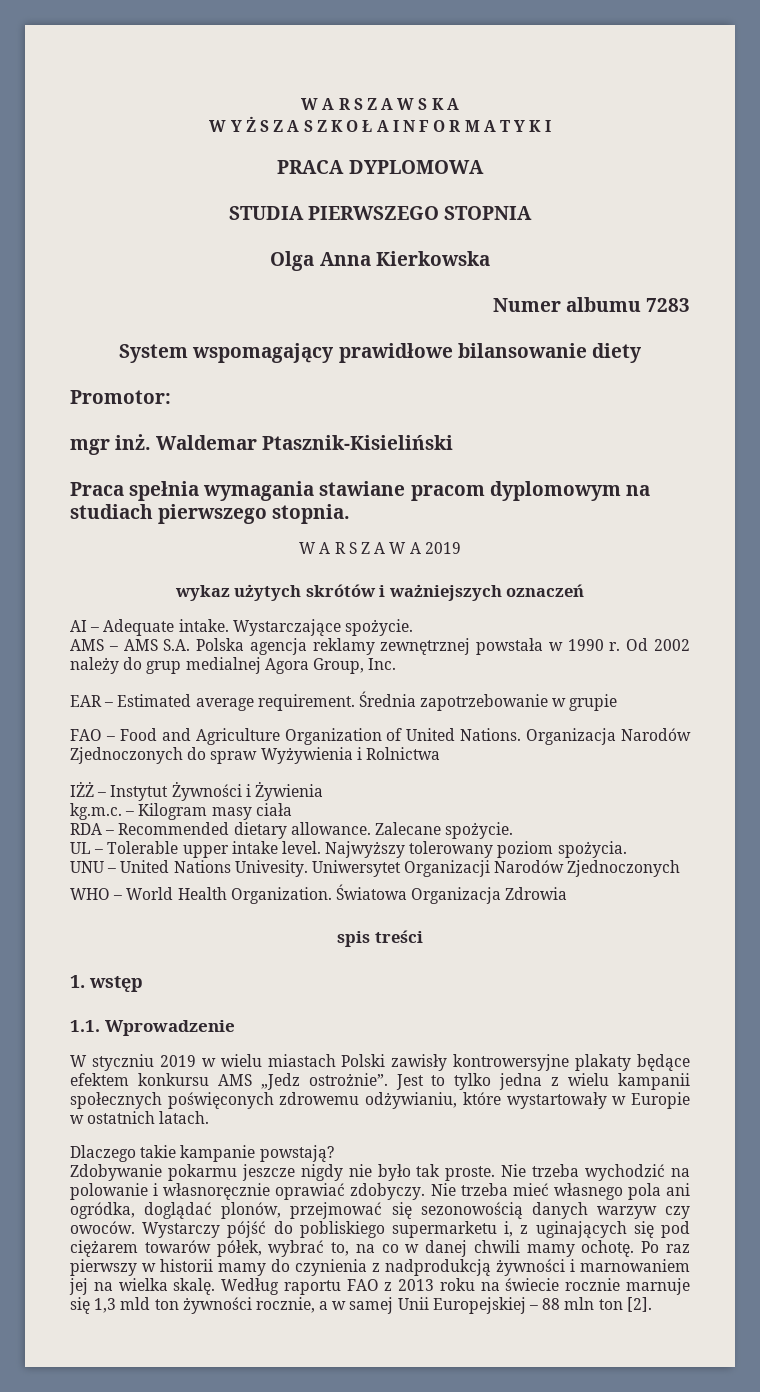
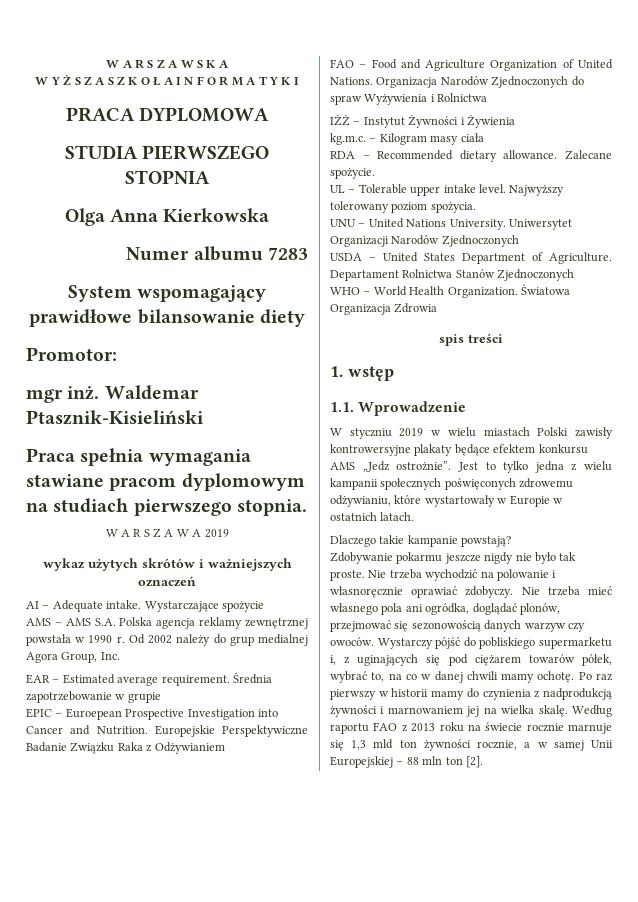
[344,619,413,636] spożycie. -> [221,601,264,612] spożycie
(618, 702) none -> [26,708,278,720] [26,725,308,737] [26,742,225,754] // EPIC – Euroepean Prospective Investigation into Cancer and Nutrition. Europejskie Perspektywiczne Badanie Związku Raka z Odżywianiem
[234,860,308,877] Univesity. -> [449,219,506,230] University.
(681, 868) none -> [330,252,612,264] [330,269,575,281] // USDA – United States Department of Agriculture. Departament Rolnictwa Stanów Zjednoczonych

